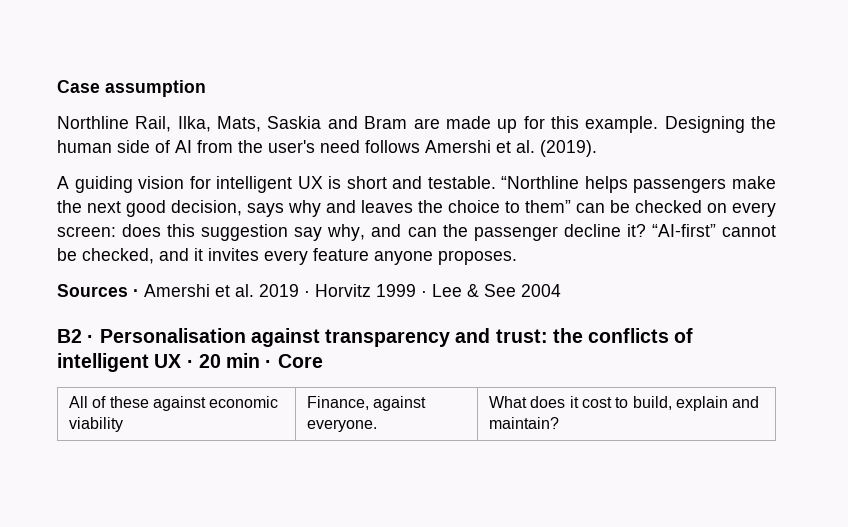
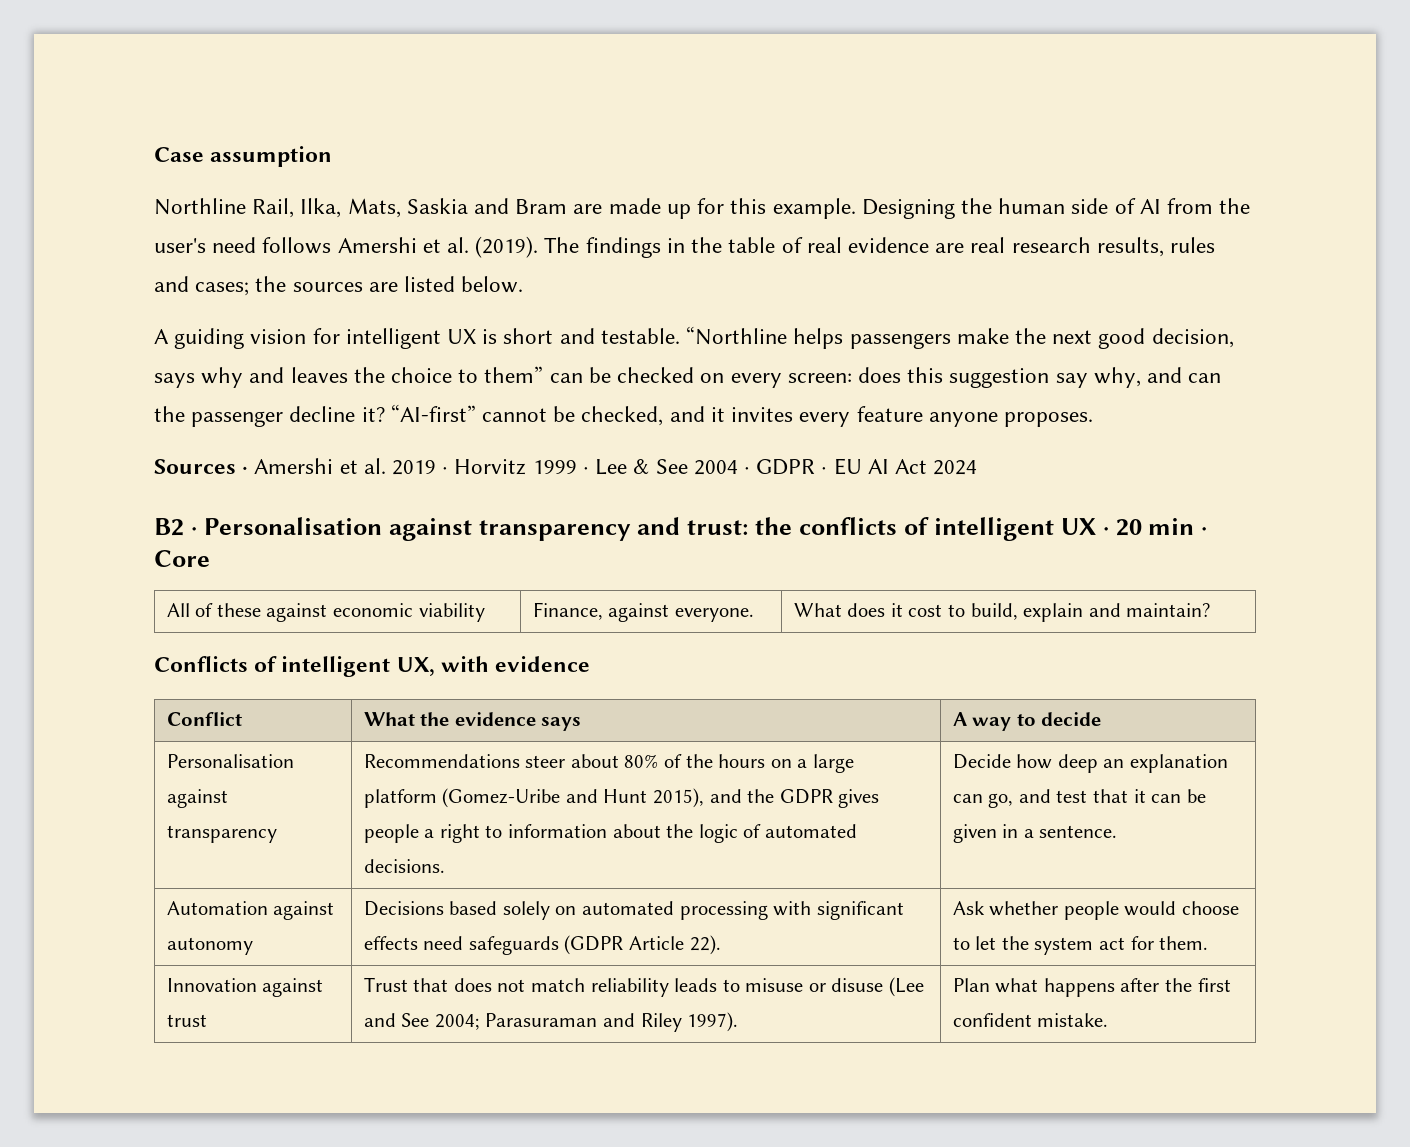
(597, 148) none -> [544,237,1215,258] [154,276,524,296] The findings in the table of real evidence are real research results, rules and cases; the sources are listed below.
(561, 290) none -> [743,458,978,475] · GDPR · EU AI Act 2024
(559, 423) none -> [154,656,591,677] [166,712,242,726] [363,712,582,731] [952,712,1102,731] [166,754,294,768] [166,789,228,808] [166,825,277,843] [363,754,854,773] [363,788,880,808] [363,824,857,843] [363,859,445,873] [952,754,1228,773] [952,789,1206,808] [952,824,1118,843] [166,901,335,920] [166,937,253,955] [363,901,904,920] [363,935,721,955] [952,901,1239,920] [952,936,1209,955] [166,978,324,997] [166,1014,207,1027] [363,977,924,997] [363,1012,739,1032] [952,978,1231,997] [952,1013,1109,1027] // Conflicts of intelligent UX, with evidence // Conflict | What the evidence says | A way to decide // Personalisation against transparency | Recommendations steer about 80% of the hours on a large platform (Gomez-Uribe and Hunt 2015), and the GDPR gives people a right to information about the logic of automated decisions. | Decide how deep an explanation can go, and test that it can be given in a sentence. // Automation against autonomy | Decisions based solely on automated processing with significant effects need safeguards (GDPR Article 22). | Ask whether people would choose to let the system act for them. // Innovation against trust | Trust that does not match reliability leads to misuse or disuse (Lee and See 2004; Parasuraman and Riley 1997). | Plan what happens after the first confident mistake.

